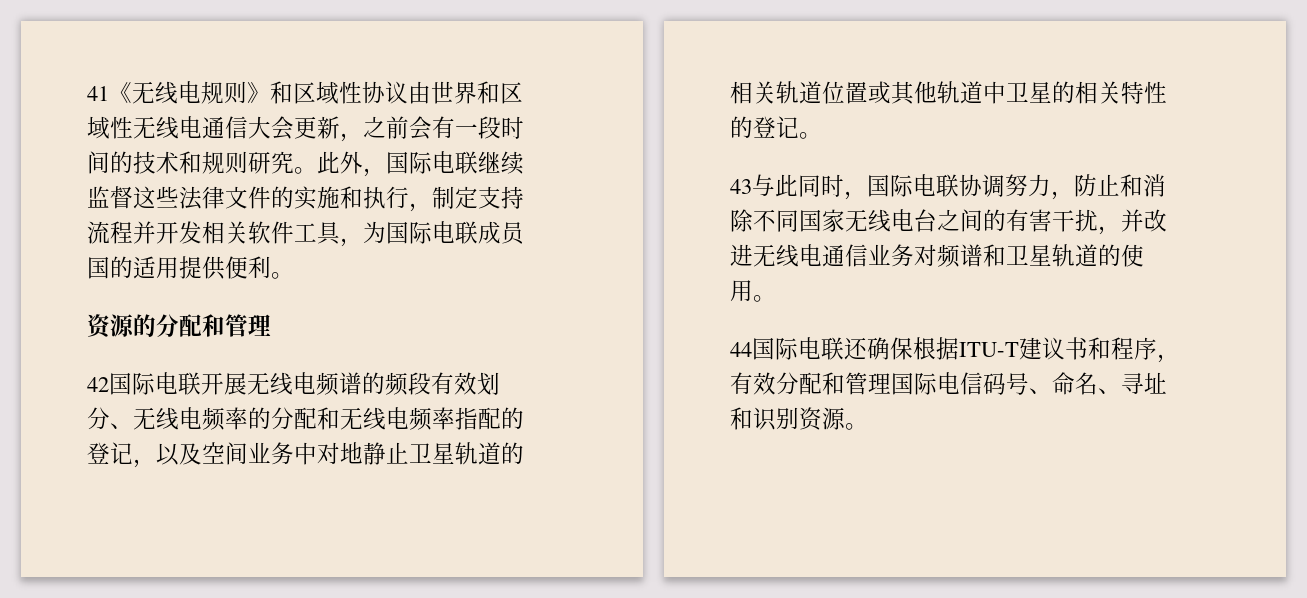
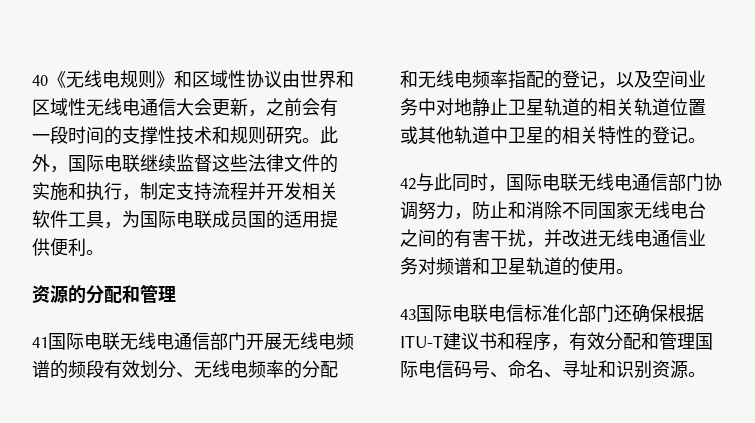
[87,86,109,101] 41 -> [32,75,48,86] 40
(133, 162) none -> [122,126,176,144] 支撑性
[87,372,201,395] 42国际电联 -> [32,332,246,350] 41国际电联无线电通信部门
[730,179,752,194] 43 -> [400,178,416,190] 42
(959, 185) none -> [578,173,704,191] 无线电通信部门
[730,337,844,360] 44国际电联 -> [400,304,614,322] 43国际电联电信标准化部门

